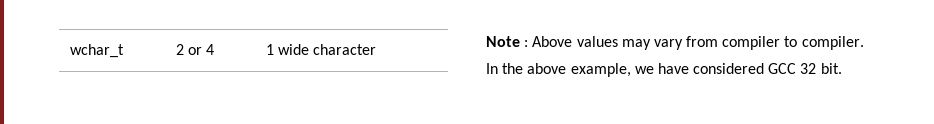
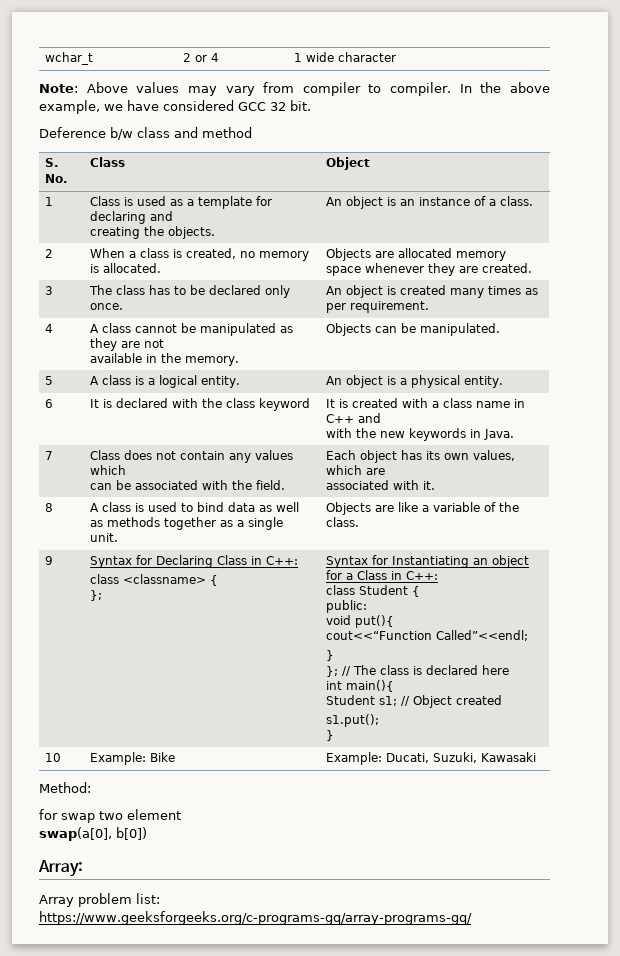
[486,36,529,47] Note : -> [39,84,78,93] Note:
(842, 68) none -> [39,127,252,140] [45,158,60,167] [45,174,69,183] [90,157,126,167] [326,157,371,170] [45,197,54,206] [90,196,273,209] [90,211,174,224] [90,226,216,239] [326,196,534,209] [45,249,54,258] [90,248,310,261] [90,263,162,273] [326,248,507,261] [326,263,533,276] [45,286,54,295] [89,285,291,298] [90,303,124,310] [326,285,539,298] [326,301,430,313] [45,324,54,333] [90,323,294,336] [90,338,165,351] [90,353,240,366] [326,323,501,336] [45,376,54,385] [90,375,241,388] [326,375,504,388] [45,399,54,408] [90,398,311,411] [326,398,526,408] [326,413,382,423] [326,428,515,441] [45,451,54,460] [90,450,294,463] [90,465,127,475] [90,480,286,490] [326,450,516,463] [326,465,386,475] [326,480,436,490] [45,503,54,512] [90,502,300,512] [90,517,284,530] [90,533,119,542] [326,502,520,515] [326,517,360,527] [45,556,54,565] [90,555,299,568] [90,574,219,586] [90,590,103,601] [326,555,530,568] [326,570,439,580] [326,585,421,597] [326,600,368,613] [326,615,395,628] [326,630,529,641] [326,650,335,661] [326,665,510,677] [326,680,395,692] [326,695,503,708] [326,714,380,727] [326,730,335,741] [45,753,62,762] [90,752,176,765] [326,752,537,765] [39,782,91,793] [39,809,181,823] [39,827,147,841] [38,860,83,877] [39,893,160,907] [39,911,472,925] // Deference b/w class and method // S. No. | Class | Object // 1 | Class is used as a template for declaring and // creating the objects. | An object is an instance of a class. // 2 | When a class is created, no memory is allocated. | Objects are allocated memory space whenever they are created. // 3 | The class has to be declared only once. | An object is created many times as per requirement. // 4 | A class cannot be manipulated as they are not // available in the memory. | Objects can be manipulated. // 5 | A class is a logical entity. | An object is a physical entity. // 6 | It is declared with the class keyword | It is created with a class name in C++ and // with the new keywords in Java. // 7 | Class does not contain any values which // can be associated with the field. | Each object has its own values, which are // associated with it. // 8 | A class is used to bind data as well as methods together as a single unit. | Objects are like a variable of the class. // 9 | Syntax for Declaring Class in C++: // class <classname> { // }; | Syntax for Instantiating an object for a Class in C++: // class Student { // public: // void put(){ // cout<<“Function Called”<<endl; // } // }; // The class is declared here // int main(){ // Student s1; // Object created // s1.put(); // } // 10 | Example: Bike | Example: Ducati, Suzuki, Kawasaki // Method: // for swap two element // swap(a[0], b[0]) // Array: // Array problem list: https://www.geeksforgeeks.org/c-programs-gq/array-programs-gq/

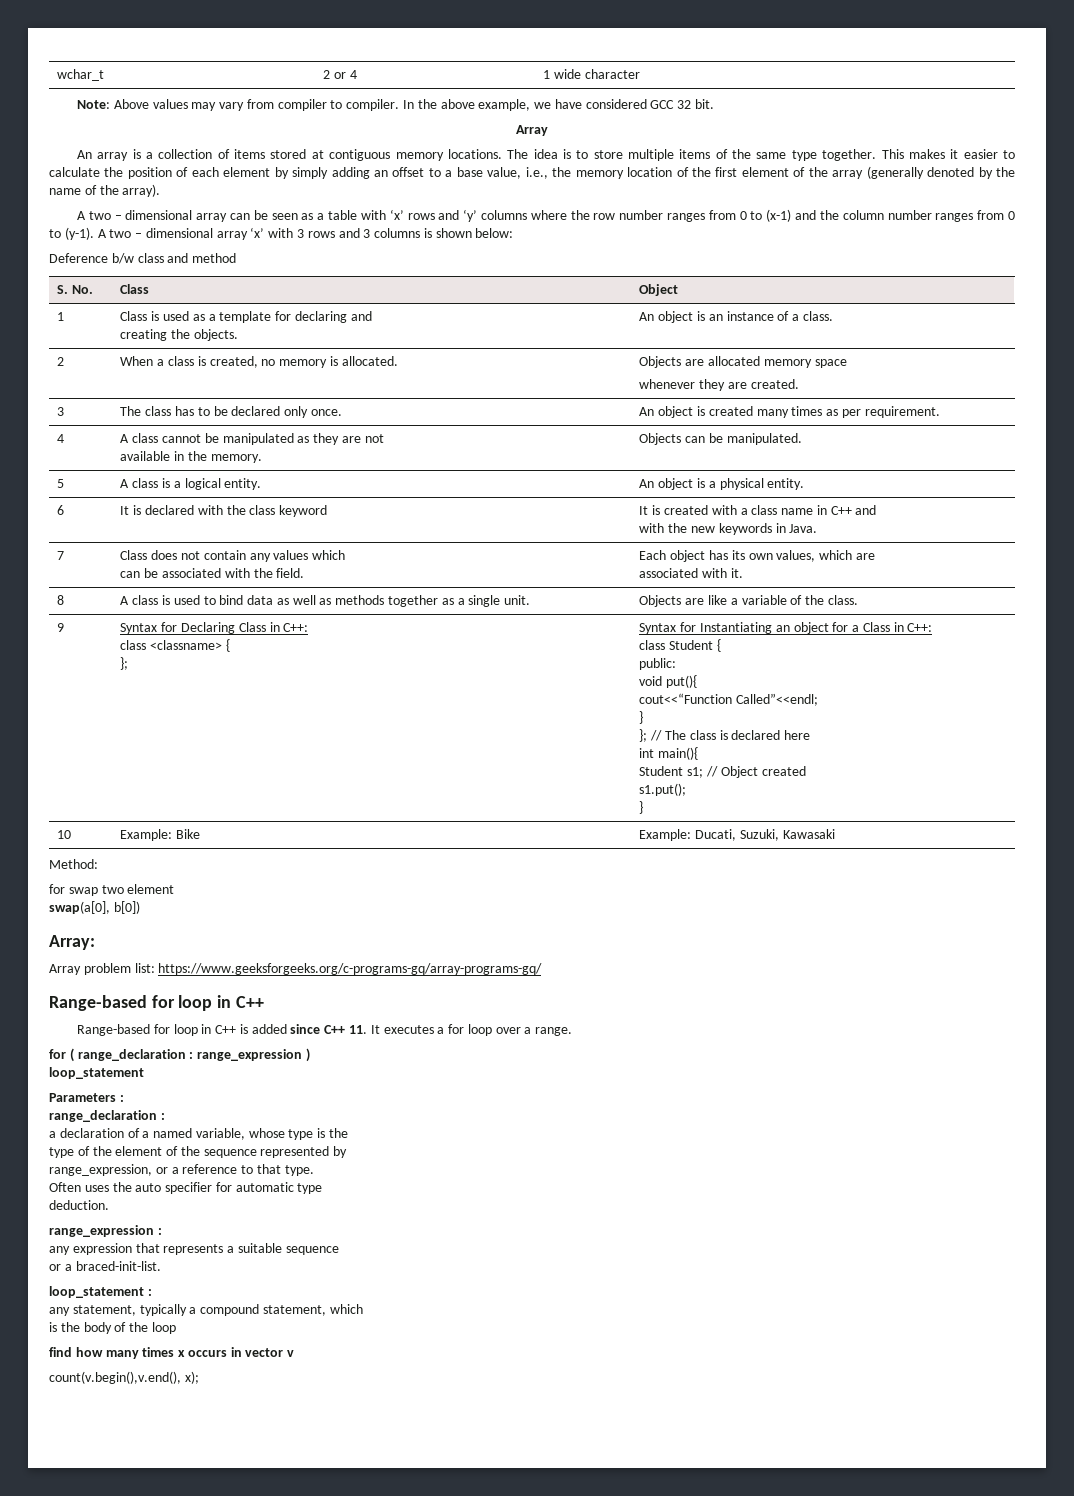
(311, 105) none -> [516,125,548,136] [76,149,1015,161] [49,166,1015,179] [49,184,161,197] [76,209,1016,222] [49,227,514,240] // Array // An array is a collection of items stored at contiguous memory locations. The idea is to store multiple items of the same type together. This makes it easier to calculate the position of each element by simply adding an offset to a base value, i.e., the memory location of the first element of the array (generally denoted by the name of the array). // A two – dimensional array can be seen as a table with ‘x’ rows and ‘y’ columns where the row number ranges from 0 to (x-1) and the column number ranges from 0 to (y-1). A two – dimensional array ‘x’ with 3 rows and 3 columns is shown below:
(362, 271) none -> (847, 363) //
(472, 918) none -> [49,995,264,1011] [76,1024,573,1036] [49,1048,310,1062] [49,1067,144,1079] [49,1093,124,1102] [49,1110,165,1122] [49,1128,349,1140] [49,1146,348,1158] [49,1164,314,1176] [49,1182,323,1194] [49,1200,109,1210] [49,1225,162,1237] [49,1243,339,1255] [49,1261,161,1271] [49,1286,152,1298] [49,1304,363,1316] [49,1322,176,1334] [49,1347,295,1359] [49,1371,199,1384] // Range-based for loop in C++ // Range-based for loop in C++ is added since C++ 11. It executes a for loop over a range. // for ( range_declaration : range_expression ) // loop_statement // Parameters : // range_declaration : // a declaration of a named variable, whose type is the // type of the element of the sequence represented by // range_expression, or a reference to that type. // Often uses the auto specifier for automatic type // deduction. // range_expression : // any expression that represents a suitable sequence // or a braced-init-list. // loop_statement : // any statement, typically a compound statement, which // is the body of the loop // find how many times x occurs in vector v // count(v.begin(),v.end(), x);

